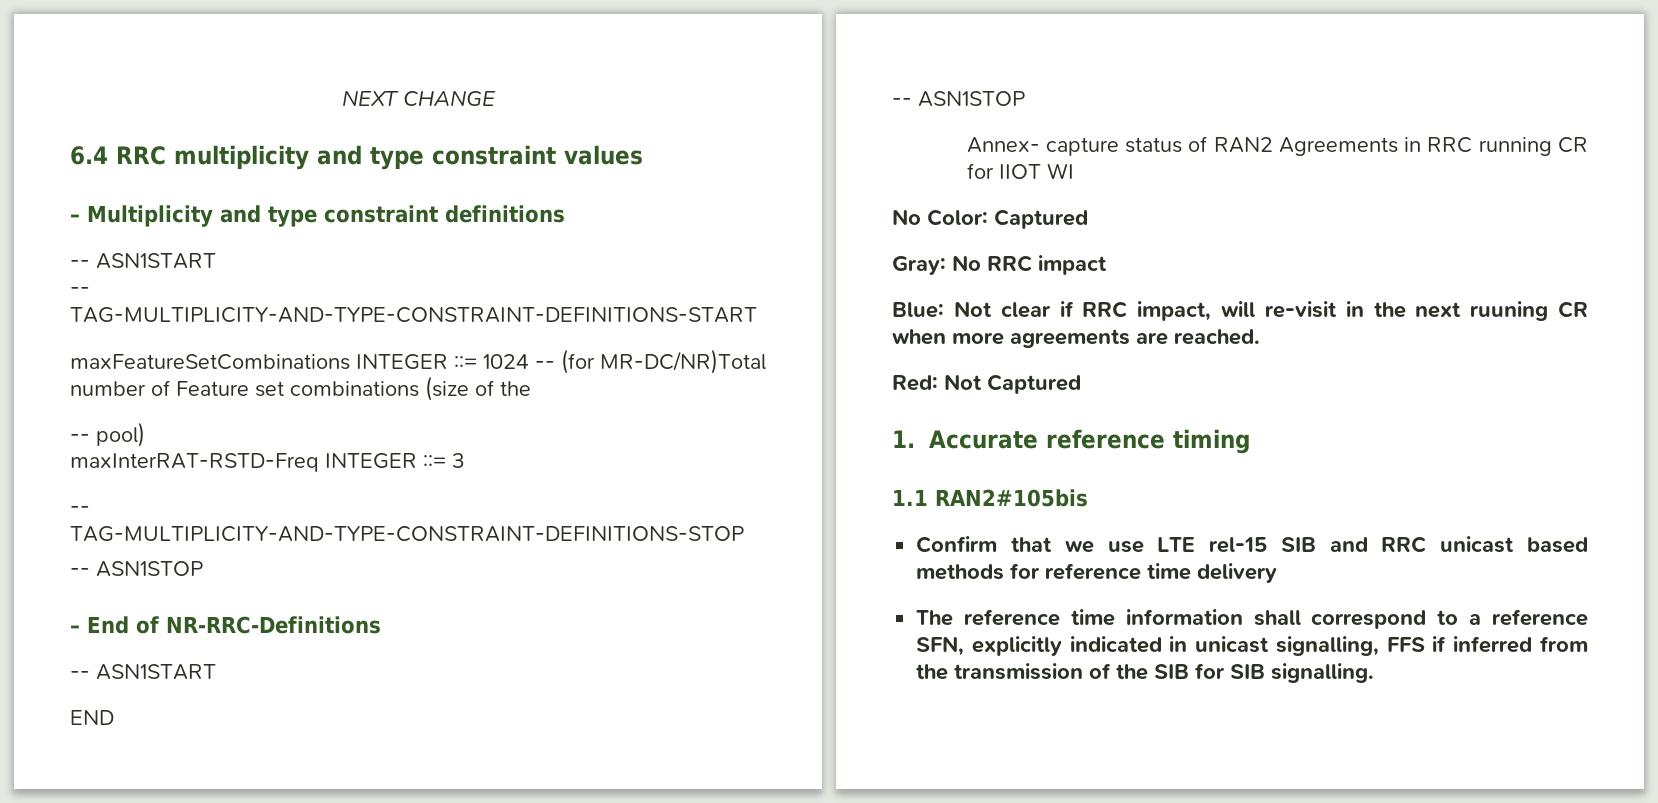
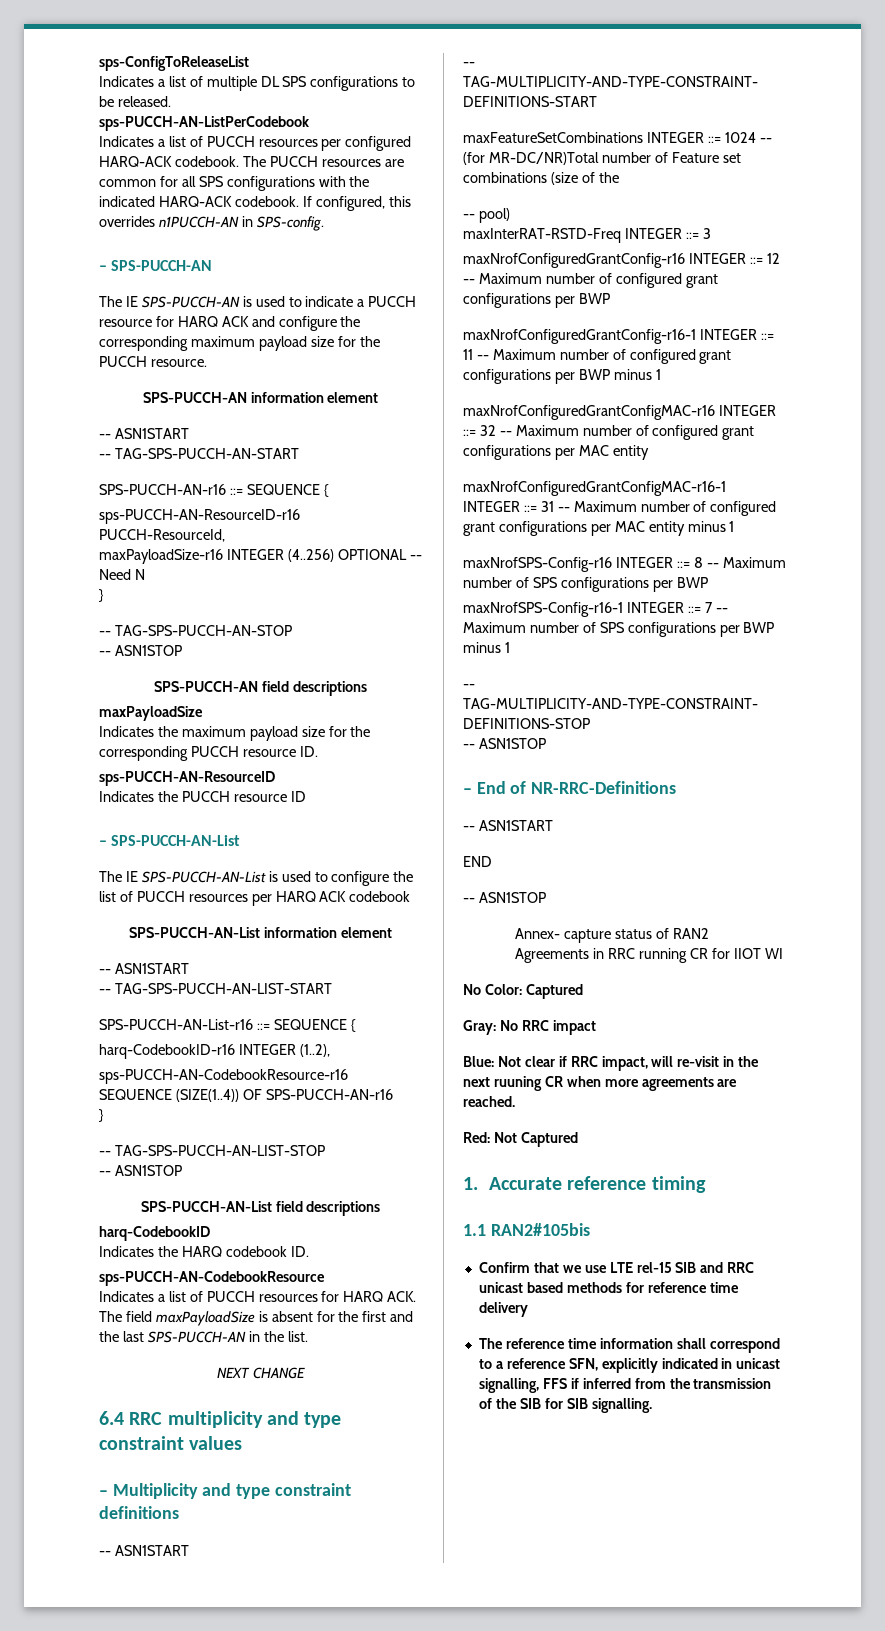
(341, 98) none -> [99,56,249,71] [99,76,416,91] [99,96,171,107] [99,116,309,131] [99,136,412,151] [99,156,404,167] [99,176,370,191] [99,196,411,211] [99,216,324,231] [99,260,213,271] [99,296,417,308] [99,316,361,331] [99,336,380,351] [99,356,207,367] [142,392,379,403] [99,428,189,439] [99,448,299,459] [99,484,329,497] [99,509,300,524] [99,529,225,542] [99,549,422,564] [99,569,145,580] [99,589,104,602] [99,625,292,636] [99,645,182,656] [154,681,367,696] [99,706,203,721] [99,726,371,741] [99,746,318,761] [99,771,275,786] [99,791,306,802] [99,835,241,846] [99,871,414,886] [99,891,411,906] [129,927,392,938] [99,963,189,974] [99,983,332,994] [99,1019,356,1032] [99,1044,330,1059] [99,1069,348,1084] [99,1089,393,1102] [99,1109,104,1122] [99,1145,325,1156] [99,1165,182,1176] [140,1201,381,1216] [99,1226,210,1241] [99,1246,309,1257] [99,1271,325,1286] [99,1291,417,1302] [99,1311,414,1326] [99,1331,308,1343] sps-ConfigToReleaseList // Indicates a list of multiple DL SPS configurations to be released. // sps-PUCCH-AN-ListPerCodebook // Indicates a list of PUCCH resources per configured HARQ-ACK codebook. The PUCCH resources are common for all SPS configurations with the indicated HARQ-ACK codebook. If configured, this overrides n1PUCCH-AN in SPS-config. // – SPS-PUCCH-AN // The IE SPS-PUCCH-AN is used to indicate a PUCCH resource for HARQ ACK and configure the corresponding maximum payload size for the PUCCH resource. // SPS-PUCCH-AN information element // -- ASN1START // -- TAG-SPS-PUCCH-AN-START // SPS-PUCCH-AN-r16 ::= SEQUENCE { // sps-PUCCH-AN-ResourceID-r16 PUCCH-ResourceId, // maxPayloadSize-r16 INTEGER (4..256) OPTIONAL -- Need N // } // -- TAG-SPS-PUCCH-AN-STOP // -- ASN1STOP // SPS-PUCCH-AN field descriptions // maxPayloadSize // Indicates the maximum payload size for the corresponding PUCCH resource ID. // sps-PUCCH-AN-ResourceID // Indicates the PUCCH resource ID // – SPS-PUCCH-AN-List // The IE SPS-PUCCH-AN-List is used to configure the list of PUCCH resources per HARQ ACK codebook // SPS-PUCCH-AN-List information element // -- ASN1START // -- TAG-SPS-PUCCH-AN-LIST-START // SPS-PUCCH-AN-List-r16 ::= SEQUENCE { // harq-CodebookID-r16 INTEGER (1..2), // sps-PUCCH-AN-CodebookResource-r16 SEQUENCE (SIZE(1..4)) OF SPS-PUCCH-AN-r16 // } // -- TAG-SPS-PUCCH-AN-LIST-STOP // -- ASN1STOP // SPS-PUCCH-AN-List field descriptions // harq-CodebookID // Indicates the HARQ codebook ID. // sps-PUCCH-AN-CodebookResource // Indicates a list of PUCCH resources for HARQ ACK. The field maxPayloadSize is absent for the first and the last SPS-PUCCH-AN in the list. //
(465, 460) none -> [463,253,780,268] [463,273,718,288] [463,293,610,308] [463,329,774,344] [463,349,732,364] [463,369,661,384] [463,405,776,420] [463,425,755,440] [463,445,649,460] [463,481,726,496] [463,501,777,516] [463,521,735,536] [463,557,786,572] [463,577,708,592] [463,602,728,617] [463,622,775,637] [463,642,510,653] // maxNrofConfiguredGrantConfig-r16 INTEGER ::= 12 -- Maximum number of configured grant configurations per BWP // maxNrofConfiguredGrantConfig-r16-1 INTEGER ::= 11 -- Maximum number of configured grant configurations per BWP minus 1 // maxNrofConfiguredGrantConfigMAC-r16 INTEGER ::= 32 -- Maximum number of configured grant configurations per MAC entity // maxNrofConfiguredGrantConfigMAC-r16-1 INTEGER ::= 31 -- Maximum number of configured grant configurations per MAC entity minus 1 // maxNrofSPS-Config-r16 INTEGER ::= 8 -- Maximum number of SPS configurations per BWP // maxNrofSPS-Config-r16-1 INTEGER ::= 7 -- Maximum number of SPS configurations per BWP minus 1

